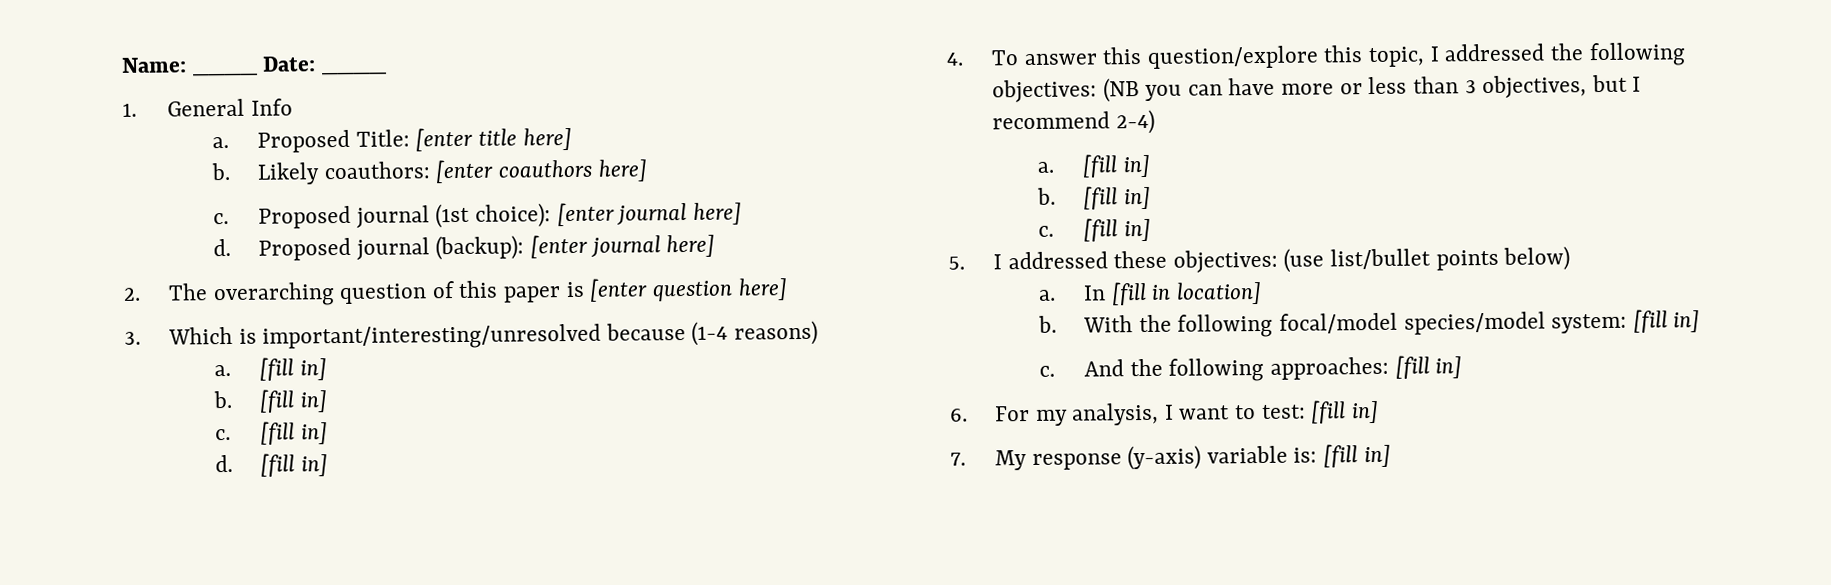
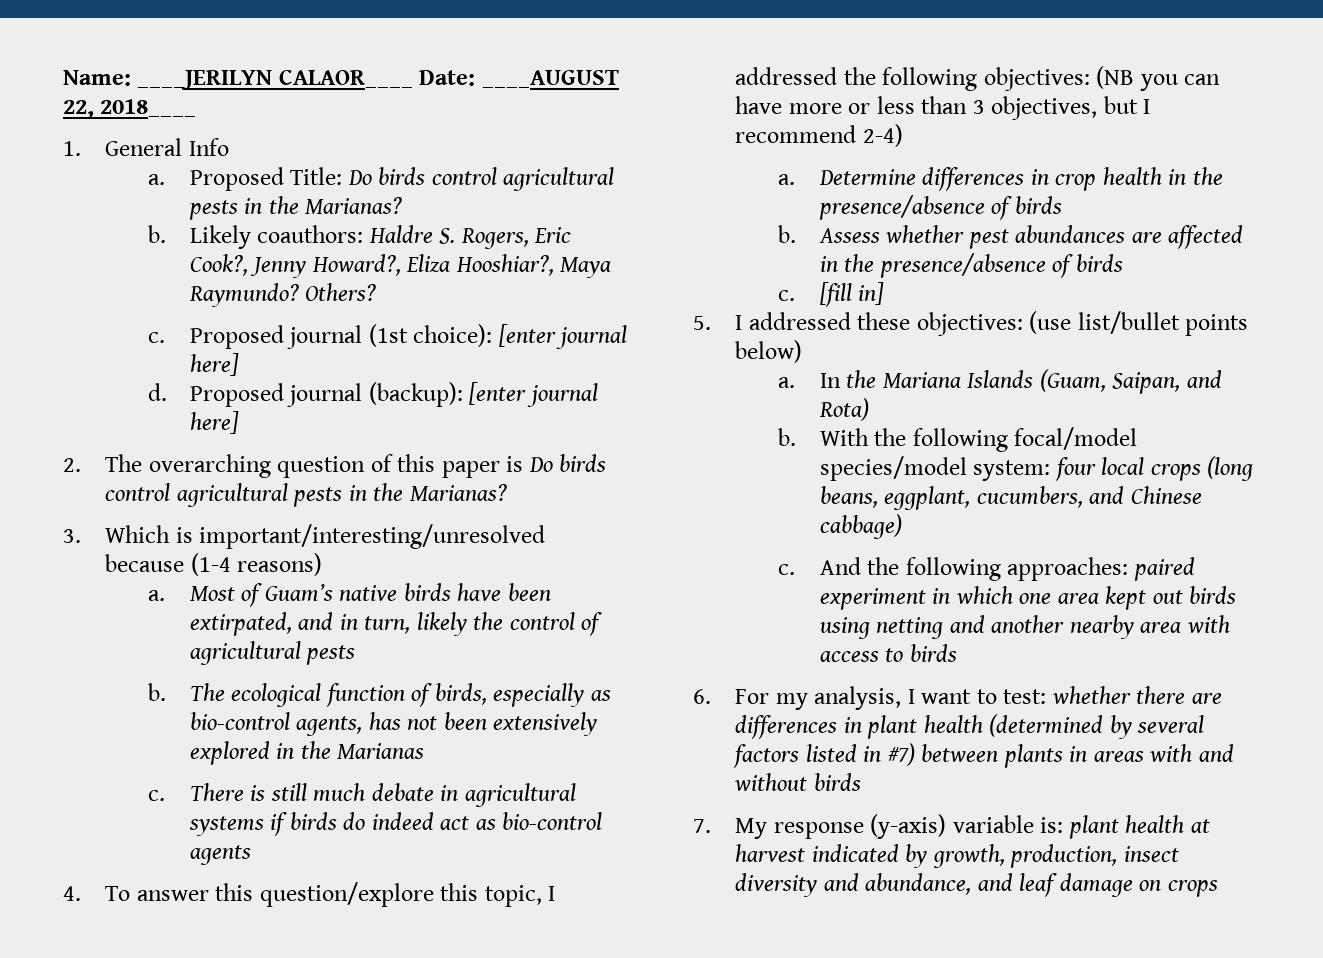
[192,56,387,77] ____ Date: ____ -> [137,70,619,90] [63,99,197,119] ____JERILYN CALAOR____ Date: ____AUGUST 22, 2018____
[415,127,572,152] [211,159,648,185] [enter title here] // b. Likely coauthors: [enter coauthors here] -> [347,167,615,191] [188,196,403,220] [147,225,572,249] [189,254,612,278] [188,283,377,307] Do birds control agricultural pests in the Marianas? // b. Likely coauthors: Haldre S. Rogers, Eric Cook?, Jenny Howard?, Eliza Hooshiar?, Maya Raymundo? Others?
[589,278,788,302] [enter question here] -> [528,454,607,472] [105,483,507,507] Do birds control agricultural pests in the Marianas?
[259,357,327,381] [213,389,328,413] [215,421,328,445] [215,453,328,477] [fill in] // b. [fill in] // c. [fill in] // d. [fill in] -> [189,583,551,607] [189,612,604,636] [189,641,356,665] [147,683,611,707] [189,712,598,736] [189,741,425,765] [147,783,576,807] [188,812,603,836] [189,845,251,865] Most of Guam’s native birds have been extirpated, and in turn, likely the control of agricultural pests // b. The ecological function of birds, especially as bio-control agents, has not been extensively explored in the Marianas // c. There is still much debate in agricultural systems if birds do indeed act as bio-control agents
[1082,154,1151,178] [1037,186,1151,210] [fill in] // b. [fill in] -> [818,167,1223,191] [818,195,1062,220] [777,225,1244,249] [819,253,1123,278] Determine differences in crop health in the presence/absence of birds // b. Assess whether pest abundances are affected in the presence/absence of birds
[1110,281,1262,306] [fill in location] -> [846,369,1222,394] [818,398,869,421] the Mariana Islands (Guam, Saipan, and Rota)
[1632,309,1701,333] [fill in] -> [1054,456,1254,481] [819,486,1202,510] [819,514,902,539] four local crops (long beans, eggplant, cucumbers, and Chinese cabbage)
[1394,355,1463,379] [fill in] -> [1133,557,1195,581] [819,586,1237,610] [819,615,1230,639] [819,644,957,662] paired experiment in which one area kept out birds using netting and another nearby area with access to birds
[1310,400,1379,424] [fill in] -> [1051,686,1222,704] [735,714,1205,739] [733,743,1234,768] [734,773,861,791] whether there are differences in plant health (determined by several factors listed in #7) between plants in areas with and without birds
[1323,444,1391,468] [fill in] -> [1068,815,1210,839] [735,844,1179,868] [735,873,1218,897] plant health at harvest indicated by growth, production, insect diversity and abundance, and leaf damage on crops

